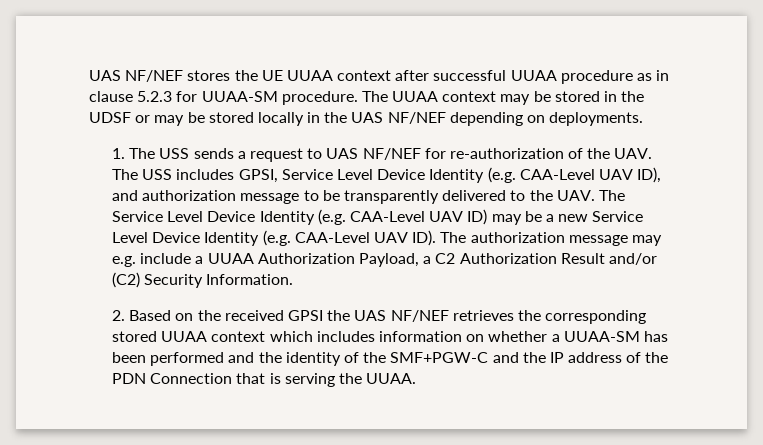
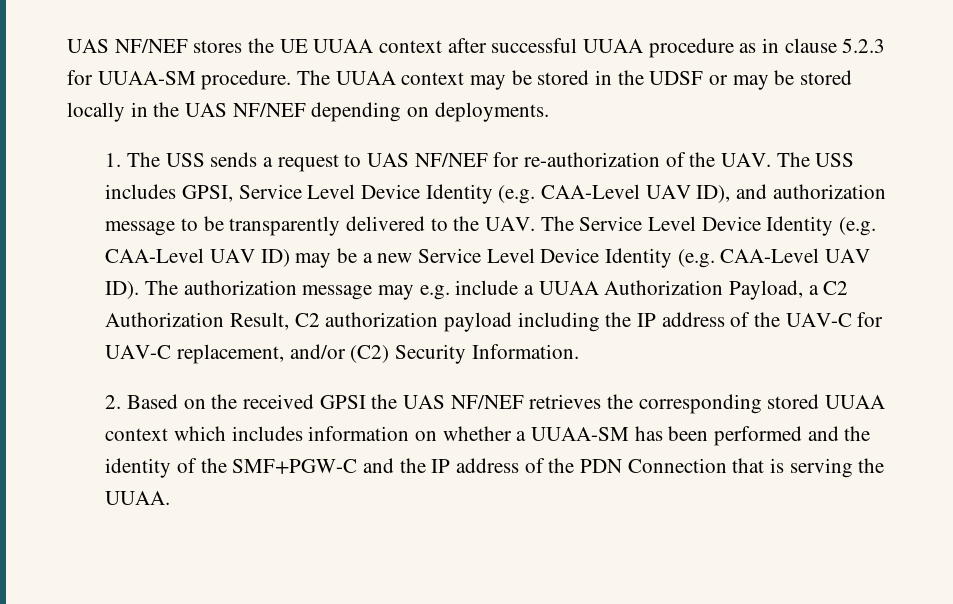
[560,253,605,264] Result -> [229,312,884,332] [105,344,284,364] Result, C2 authorization payload including the IP address of the UAV-C for UAV-C replacement,

